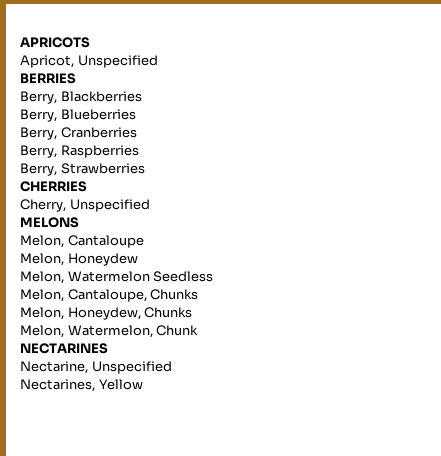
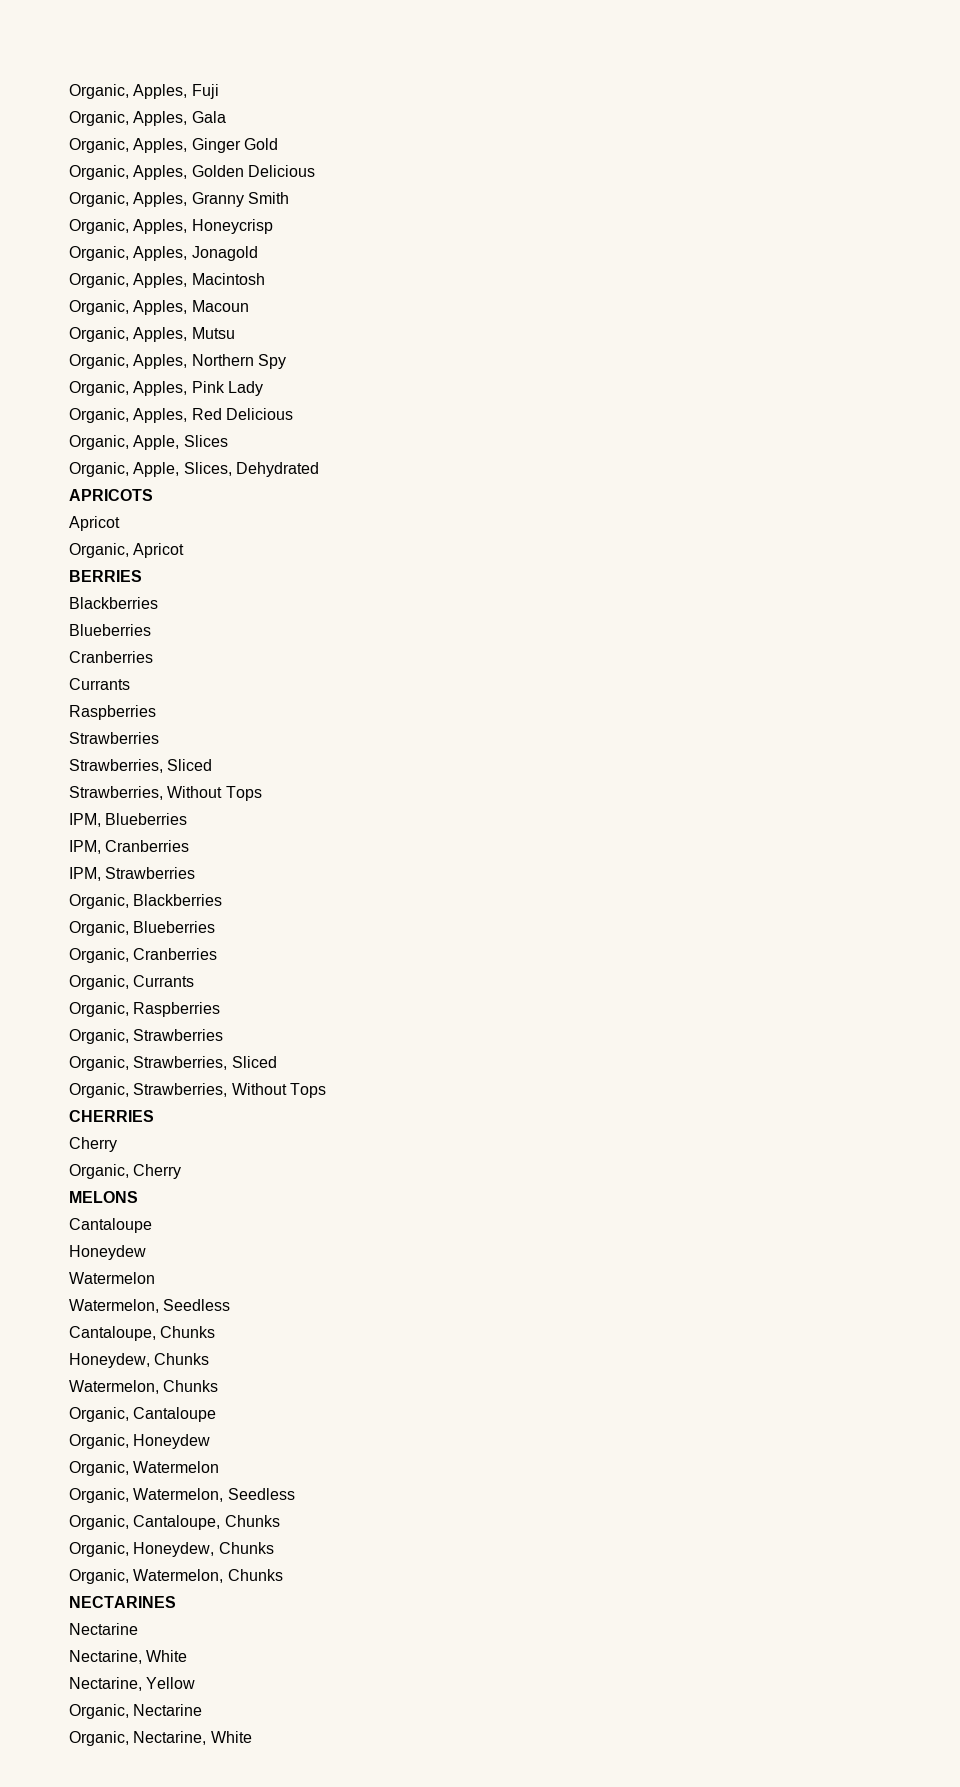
[20,37,90,48] [20,55,158,68] APRICOTS // Apricot, Unspecified -> [69,84,219,99] [69,111,226,126] [69,138,278,153] [69,165,315,180] [69,192,289,207] [69,219,273,234] [69,246,258,261] [69,273,265,288] [69,300,249,315] [69,327,235,342] [69,354,286,369] [69,381,263,396] [69,408,293,423] [69,435,228,450] [69,462,319,477] [69,489,153,501] [69,516,120,531] [69,543,185,558] Organic, Apples, Fuji // Organic, Apples, Gala // Organic, Apples, Ginger Gold // Organic, Apples, Golden Delicious // Organic, Apples, Granny Smith // Organic, Apples, Honeycrisp // Organic, Apples, Jonagold // Organic, Apples, Macintosh // Organic, Apples, Macoun // Organic, Apples, Mutsu // Organic, Apples, Northern Spy // Organic, Apples, Pink Lady // Organic, Apples, Red Delicious // Organic, Apple, Slices // Organic, Apple, Slices, Dehydrated // APRICOTS // Apricot // Organic, Apricot
[20,91,142,104] [20,109,136,122] [20,127,137,140] [20,145,139,158] [20,163,145,176] [20,181,87,192] [20,199,150,212] Berry, Blackberries // Berry, Blueberries // Berry, Cranberries // Berry, Raspberries // Berry, Strawberries // CHERRIES // Cherry, Unspecified -> [69,597,158,609] [69,624,151,636] [69,651,153,663] [69,678,130,690] [69,705,156,720] [69,732,159,744] [69,759,213,773] [69,786,262,801] [69,813,188,827] [69,840,190,854] [69,867,196,881] [69,894,223,909] [69,921,216,936] [69,948,218,963] [69,975,195,990] [69,1002,221,1017] [69,1029,224,1044] [69,1056,277,1071] [69,1083,326,1098] [69,1110,154,1122] [69,1137,117,1152] [69,1164,182,1179] Blackberries // Blueberries // Cranberries // Currants // Raspberries // Strawberries // Strawberries, Sliced // Strawberries, Without Tops // IPM, Blueberries // IPM, Cranberries // IPM, Strawberries // Organic, Blackberries // Organic, Blueberries // Organic, Cranberries // Organic, Currants // Organic, Raspberries // Organic, Strawberries // Organic, Strawberries, Sliced // Organic, Strawberries, Without Tops // CHERRIES // Cherry // Organic, Cherry
[20,235,144,248] [20,253,138,266] [20,271,214,284] [20,289,199,302] [20,307,193,320] [20,325,199,338] Melon, Cantaloupe // Melon, Honeydew // Melon, Watermelon Seedless // Melon, Cantaloupe, Chunks // Melon, Honeydew, Chunks // Melon, Watermelon, Chunk -> [69,1218,152,1233] [69,1245,146,1260] [69,1272,155,1284] [69,1299,231,1313] [69,1326,216,1341] [69,1353,210,1368] [69,1380,219,1394] [69,1407,217,1422] [69,1434,211,1449] [69,1461,220,1476] [69,1488,295,1503] [69,1515,280,1530] [69,1542,274,1557] [69,1569,283,1584] Cantaloupe // Honeydew // Watermelon // Watermelon, Seedless // Cantaloupe, Chunks // Honeydew, Chunks // Watermelon, Chunks // Organic, Cantaloupe // Organic, Honeydew // Organic, Watermelon // Organic, Watermelon, Seedless // Organic, Cantaloupe, Chunks // Organic, Honeydew, Chunks // Organic, Watermelon, Chunks
[20,361,172,374] [20,379,95,392] // Nectarine, Unspecified // Nectarines, -> [69,1623,138,1635] [69,1650,188,1664] [69,1677,142,1691] // Nectarine // Nectarine, White // Nectarine,
(143, 384) none -> [69,1704,203,1719] [69,1731,252,1746] // Organic, Nectarine // Organic, Nectarine, White

